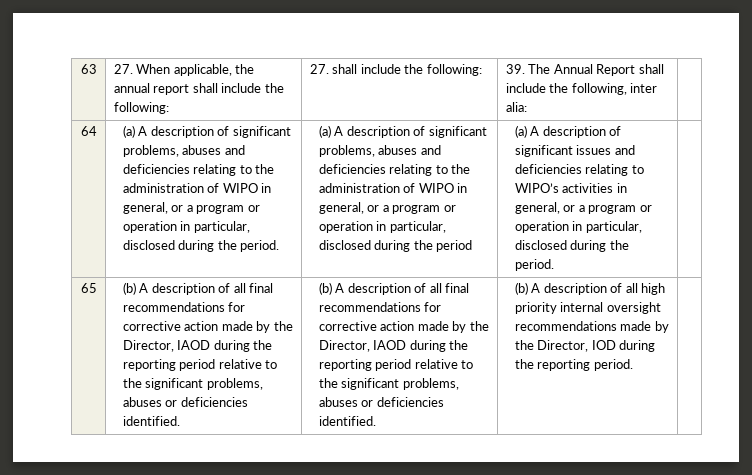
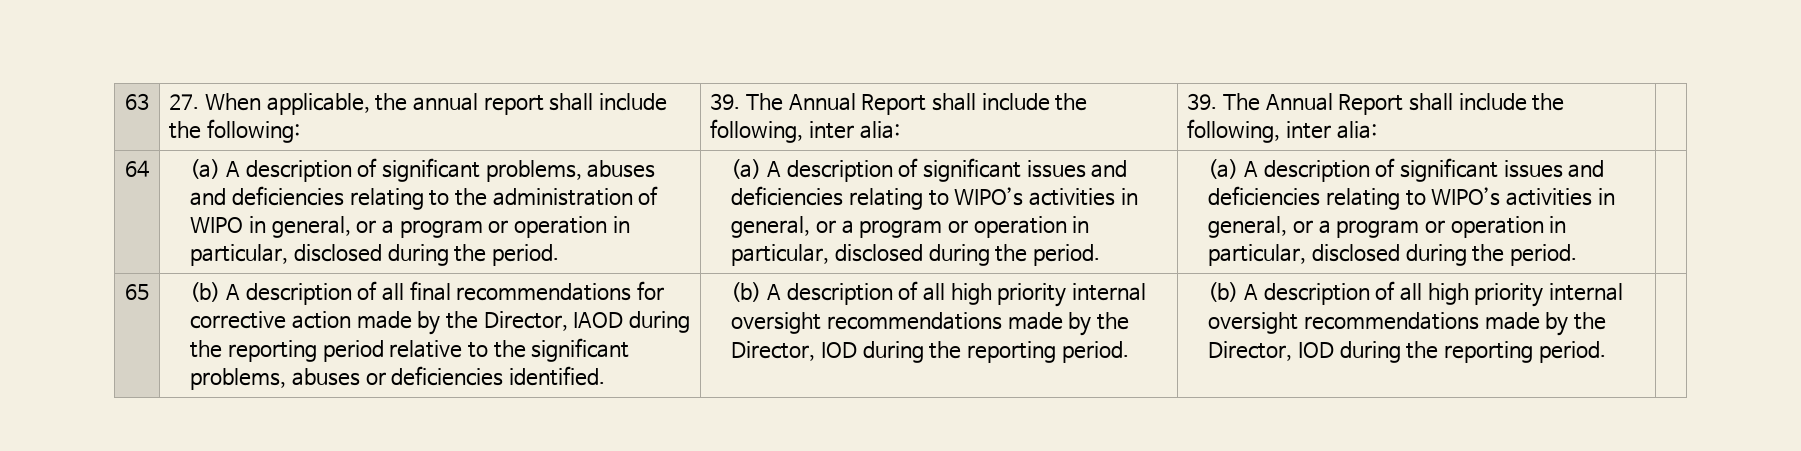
[309,64,482,76] 27. shall include the following: -> [710,93,1088,115] [710,119,900,143] 39. The Annual Report shall include the following, inter alia:
[318,145,441,157] [318,164,471,176] [318,183,454,193] problems, abuses and deficiencies relating to the administration of WIPO -> [1026,160,1128,178] [731,186,1115,210] issues and deficiencies relating to WIPO’s activities
[436,240,473,252] period -> [1032,244,1100,266] period.
[445,283,470,293] [318,302,442,312] [318,321,489,333] [318,340,469,352] [318,359,474,371] [318,378,459,390] [318,397,444,407] [318,416,376,426] final recommendations for corrective action made by the Director, IAOD during the reporting period relative to the significant problems, abuses or deficiencies identified. -> [950,283,1146,307] [731,312,1129,336] [731,341,1129,363] high priority internal oversight recommendations made by the Director, IOD during the reporting period.

